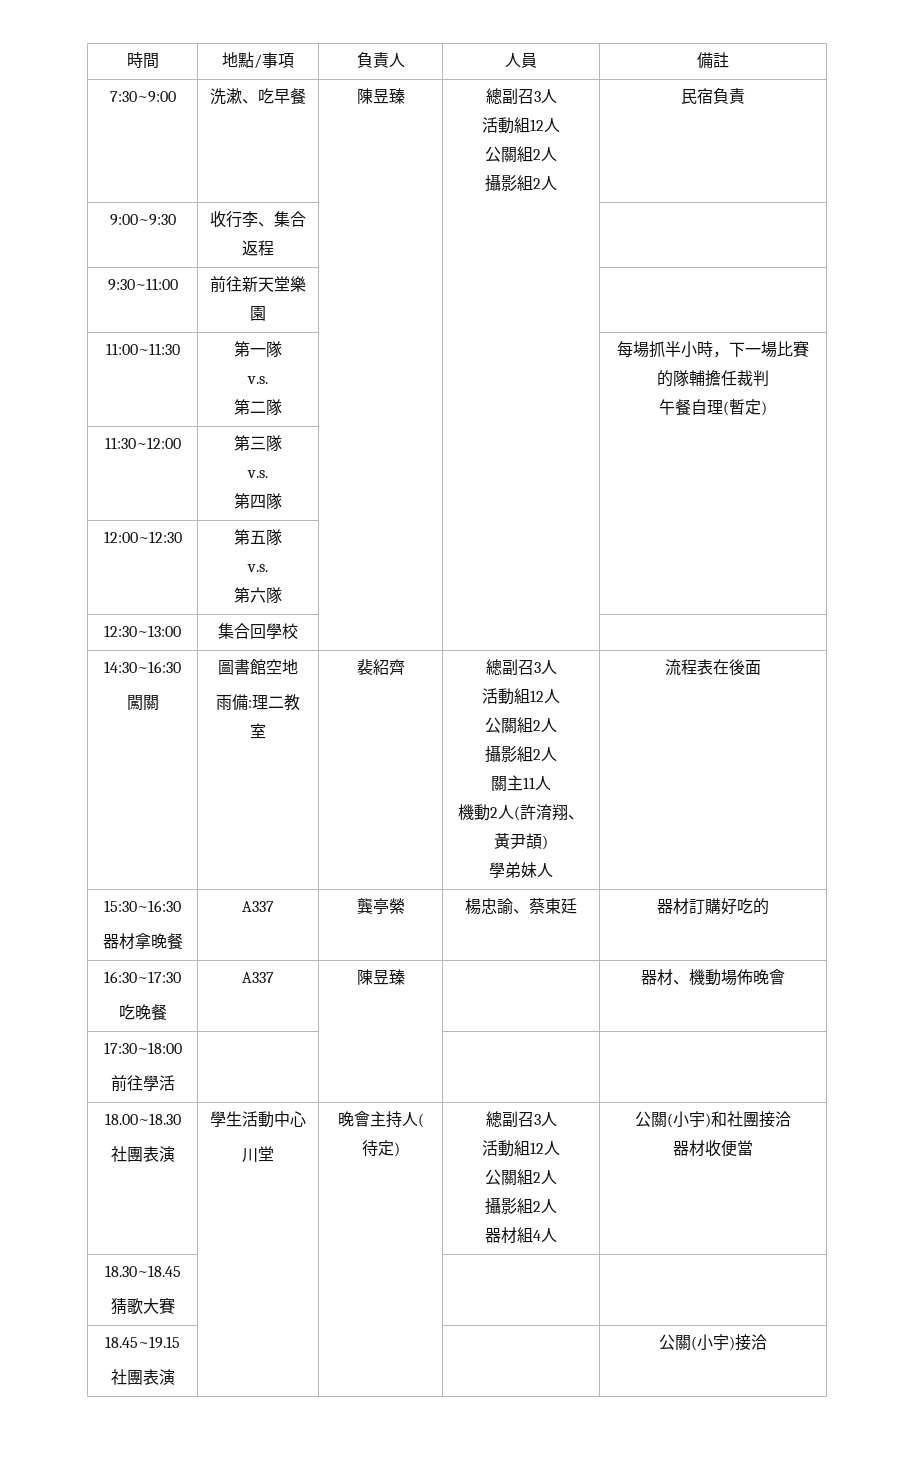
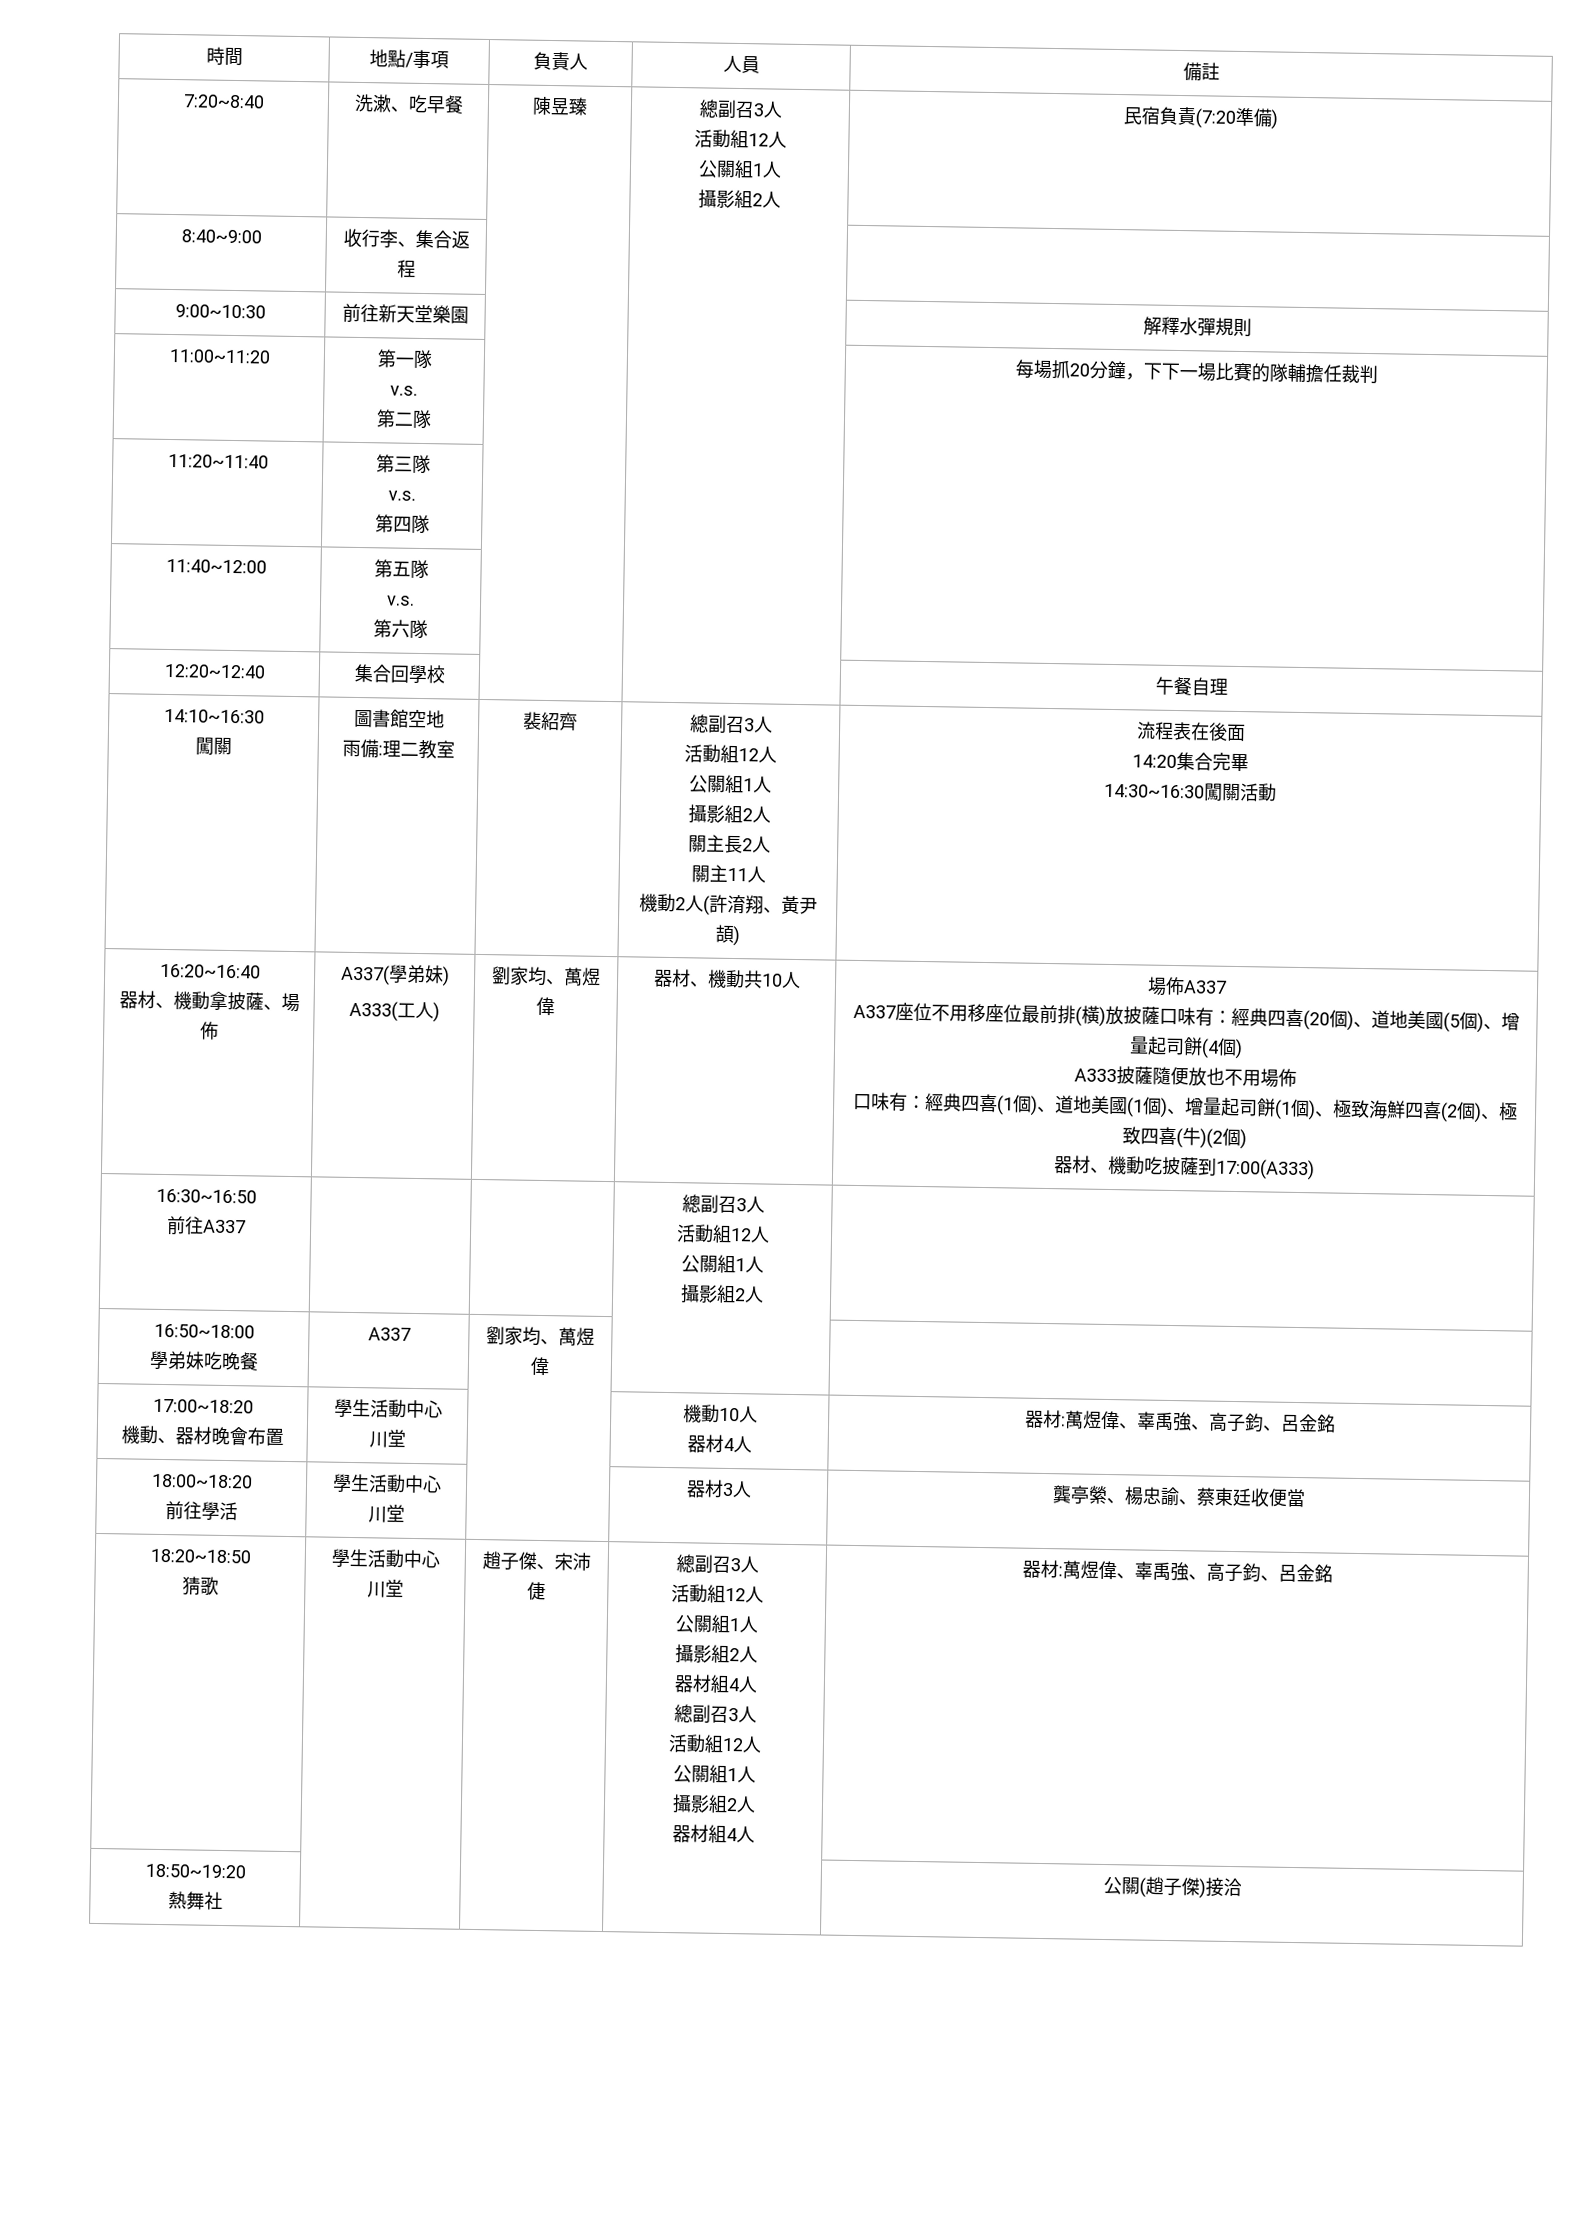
[109,91,176,103] 7:30~9:00 -> [182,94,265,109] 7:20~8:40
[533,149,541,160] 2 -> [751,163,764,177] 1
[109,214,176,226] // 9:00~9:30 -> [1194,107,1278,130] [180,229,262,244] (7:20準備) // 8:40~9:00
[107,278,178,291] 9:30~11:00 -> [174,304,266,319] 9:00~10:30
[105,343,180,355] // 11:00~11:30 -> [1142,316,1252,338] [168,348,271,364] 解釋水彈規則 // 11:00~11:20
[665,341,729,358] 半小時， -> [1068,360,1162,381] 20分鐘，下
[659,399,767,416] [104,437,181,449] // 午餐自理(暫定) // 11:30~12:00 -> [167,453,269,469] // 11:20~11:40
[103,531,182,543] 12:00~12:30 -> [165,558,267,574] 11:40~12:00
[104,625,181,637] 12:30~13:00 -> [163,663,266,679] 12:20~12:40
[104,661,181,673] // 14:30~16:30 -> [1154,676,1228,696] [163,708,265,724] 午餐自理 // 14:10~16:30
[533,718,557,733] [485,745,557,763] 2人 // 攝影組2人 -> [742,776,772,793] [687,804,771,824] [687,834,771,854] 1人 // 攝影組2人 // 關主長2人
[489,862,553,878] // 學弟妹人 -> (740, 936) none
[104,900,181,912] [102,933,183,949] [242,901,274,912] [356,898,405,915] [465,898,577,915] [657,898,769,915] [104,971,181,983] [118,1004,167,1020] [242,972,274,983] [356,969,405,985] [641,969,785,986] [103,1042,182,1054] [110,1075,175,1092] [104,1113,181,1125] [110,1146,175,1162] [210,1111,306,1128] [242,1146,274,1162] [337,1111,424,1128] [361,1140,400,1157] [485,1111,557,1128] [482,1140,560,1157] [485,1169,557,1186] // 15:30~16:30 // 器材拿晚餐 | A337 | 龔亭縈 | 楊忠諭、蔡東廷 | 器材訂購好吃的 // 16:30~17:30 // 吃晚餐 | A337 | 陳昱臻 | | 器材、機動場佈晚會 // 17:30~18:00 // 前往學活 | | | | // 18.00~18.30 // 社團表演 | 學生活動中心 // 川堂 | 晚會主持人(待定) | 總副召3人 // 活動組12人 // 公關組2人 -> [1131,752,1249,772] [1103,783,1277,802] [159,963,261,979] [118,990,300,1013] [199,1021,219,1040] [339,964,450,987] [348,1000,440,1023] [490,966,601,987] [536,996,555,1016] [652,969,801,989] [1146,976,1227,996] [852,1002,1520,1033] [1128,1036,1243,1060] [1073,1066,1297,1088] [852,1092,1518,1123] [1121,1126,1247,1150] [1053,1155,1315,1181] [155,1188,257,1204] [165,1216,246,1235] [681,1194,765,1214] [675,1224,770,1243] [680,1254,764,1274] [679,1284,764,1304] [153,1323,255,1339] [148,1350,259,1371] [367,1327,411,1341] [485,1326,595,1346] [530,1356,550,1376] [152,1398,254,1414] [120,1425,284,1446] [333,1398,443,1419] [368,1429,406,1448] [682,1404,758,1423] [686,1434,752,1453] [1024,1409,1336,1433] [150,1473,253,1489] [164,1501,238,1521] [331,1473,442,1494] [367,1504,405,1523] [685,1479,752,1498] [1051,1485,1306,1508] [149,1548,251,1564] [181,1576,219,1596] [330,1548,440,1569] [366,1579,404,1598] [481,1551,591,1571] [527,1581,546,1601] [675,1554,759,1574] [670,1584,764,1603] [674,1614,758,1634] [674,1644,758,1664] [673,1674,758,1694] [673,1704,757,1724] [667,1734,762,1753] [672,1764,756,1784] // 14:20集合完畢 // 14:30~16:30闖關活動 // 16:20~16:40 // 器材、機動拿披薩、場佈 | A337(學弟妹) // A333(工人) | 劉家均、萬煜偉 | 器材、機動共10人 | 場佈A337 // A337座位不用移座位最前排(橫)放披薩口味有：經典四喜(20個)、道地美國(5個)、增量起司餅(4個) // A333披薩隨便放也不用場佈 // 口味有：經典四喜(1個)、道地美國(1個)、增量起司餅(1個)、極致海鮮四喜(2個)、極致四喜(牛)(2個) // 器材、機動吃披薩到17:00(A333) // 16:30~16:50 // 前往A337 | | | 總副召3人 // 活動組12人 // 公關組1人 // 攝影組2人 | // 16:50~18:00 // 學弟妹吃晚餐 | A337 | 劉家均、萬煜偉 | | // 17:00~18:20 // 機動、器材晚會布置 | 學生活動中心 // 川堂 | | 機動10人 // 器材4人 | 器材:萬煜偉、辜禹強、高子鈞、呂金銘 // 18:00~18:20 // 前往學活 | 學生活動中心 // 川堂 | | 器材3人 | 龔亭縈、楊忠諭、蔡東廷收便當 // 18:20~18:50 // 猜歌 | 學生活動中心 // 川堂 | 趙子傑、宋沛倢 | 總副召3人 // 活動組12人 // 公關組1人 // 攝影組2人 // 器材組4人 // 總副召3人 // 活動組12人 // 公關組1人
[635,1111,791,1128] [673,1140,753,1157] [104,1265,181,1277] [110,1298,175,1315] [105,1336,180,1349] [110,1369,175,1385] [659,1334,729,1351] 公關(小宇)和社團接洽 // 器材收便當 // 18.30~18.45 // 猜歌大賽 | | | | // 18.45~19.15 // 社團表演 | | | | 公關(小宇 -> [1021,1559,1333,1583] [144,1863,246,1879] [167,1891,223,1911] [1102,1875,1200,1898] 器材:萬煜偉、辜禹強、高子鈞、呂金銘 // 18:50~19:20 // 熱舞社 | | | | 公關(趙子傑

